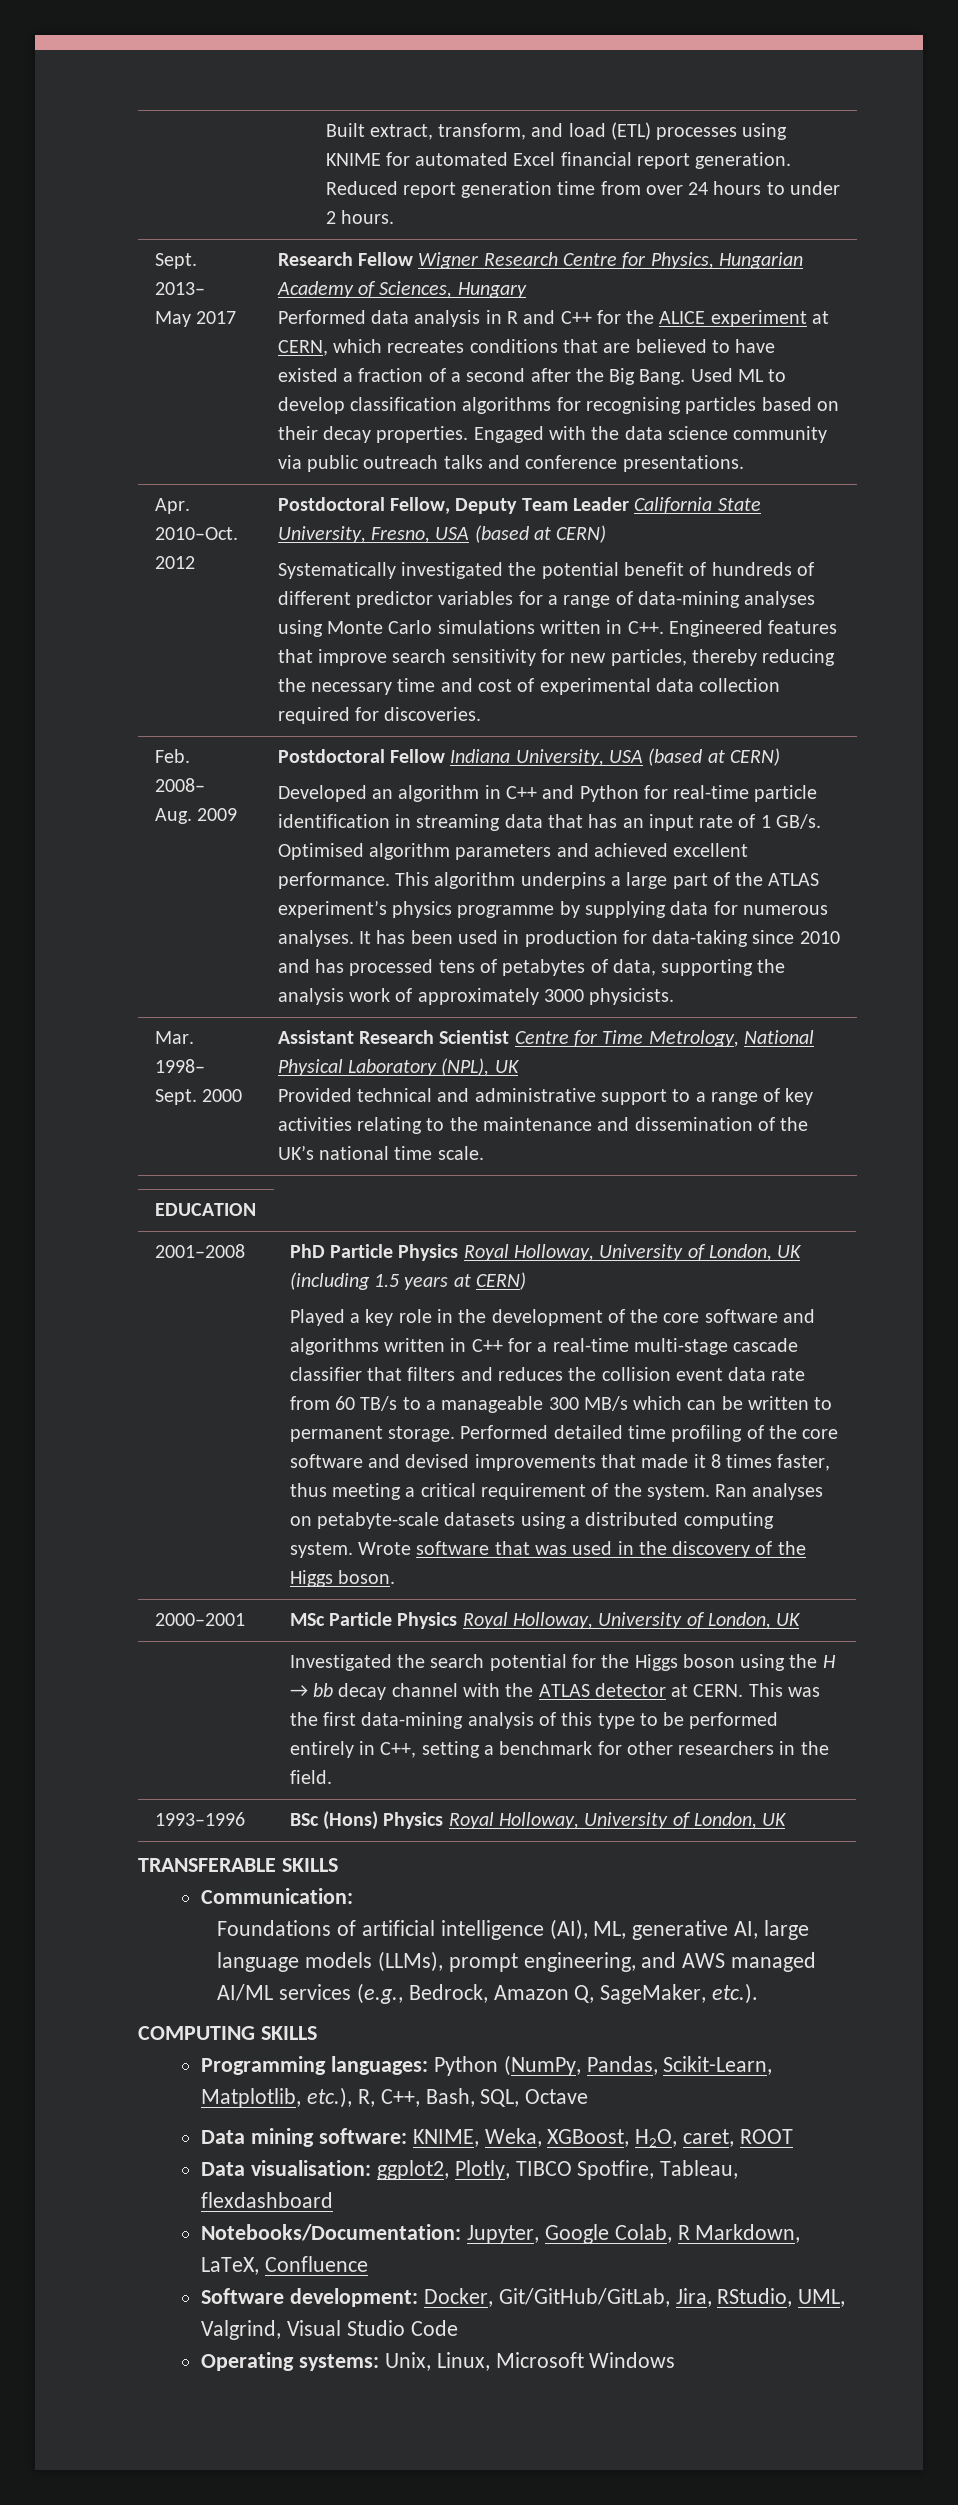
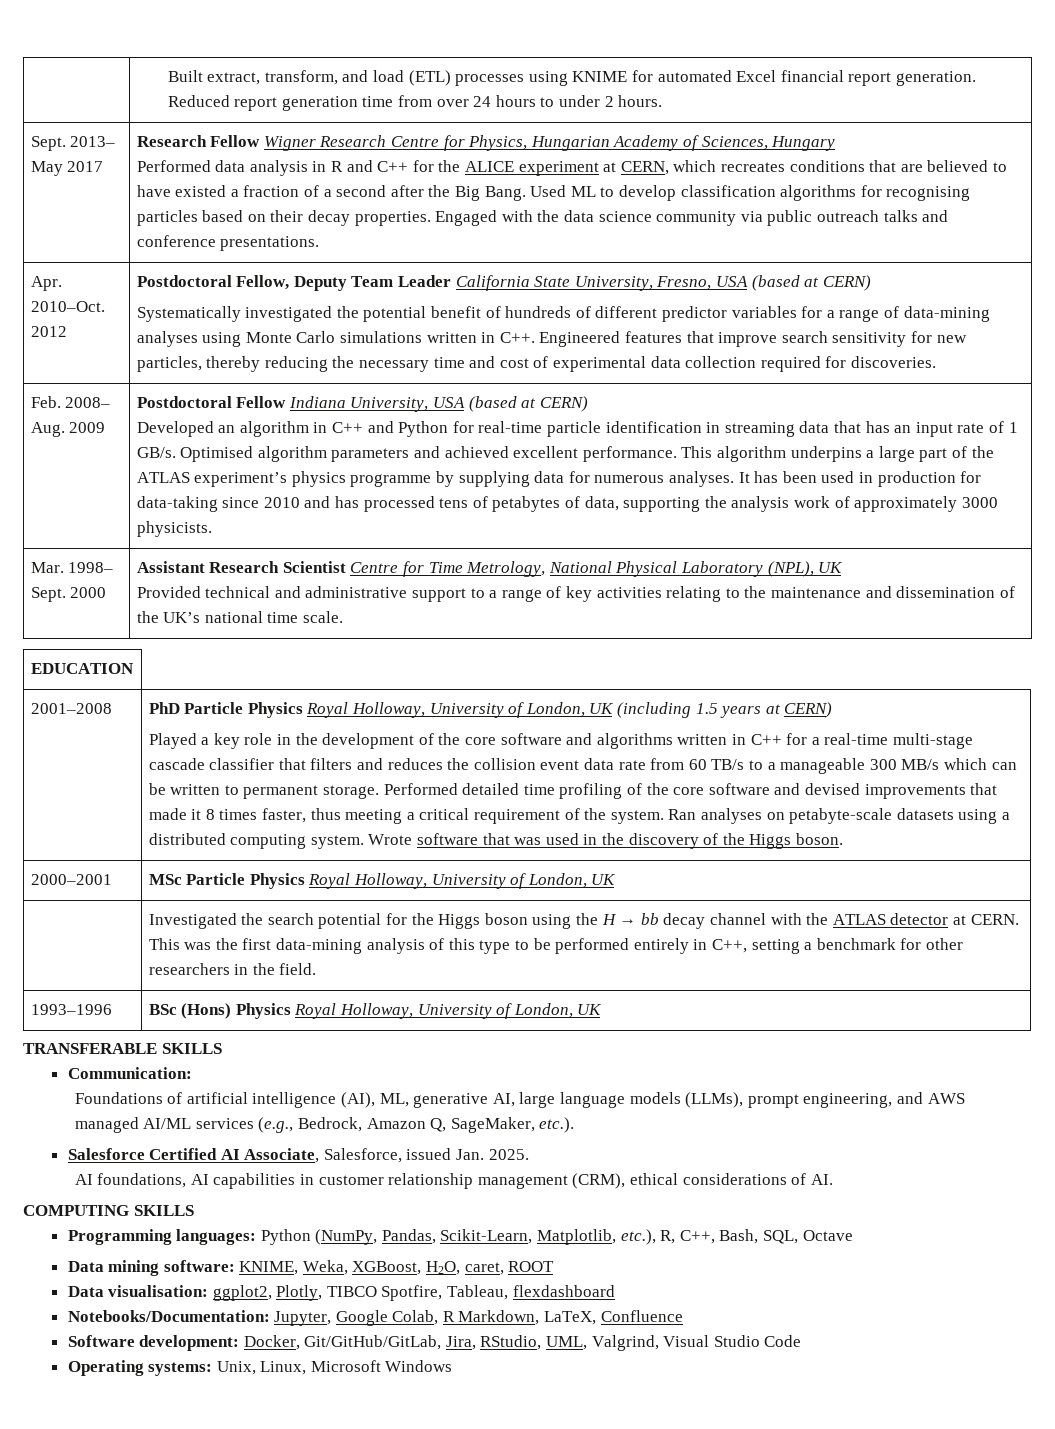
(759, 1993) none -> [67,1148,529,1163] [74,1173,833,1189] // Salesforce Certified AI Associate, Salesforce, issued Jan. 2025. // AI foundations, AI capabilities in customer relationship management (CRM), ethical considerations of AI.

